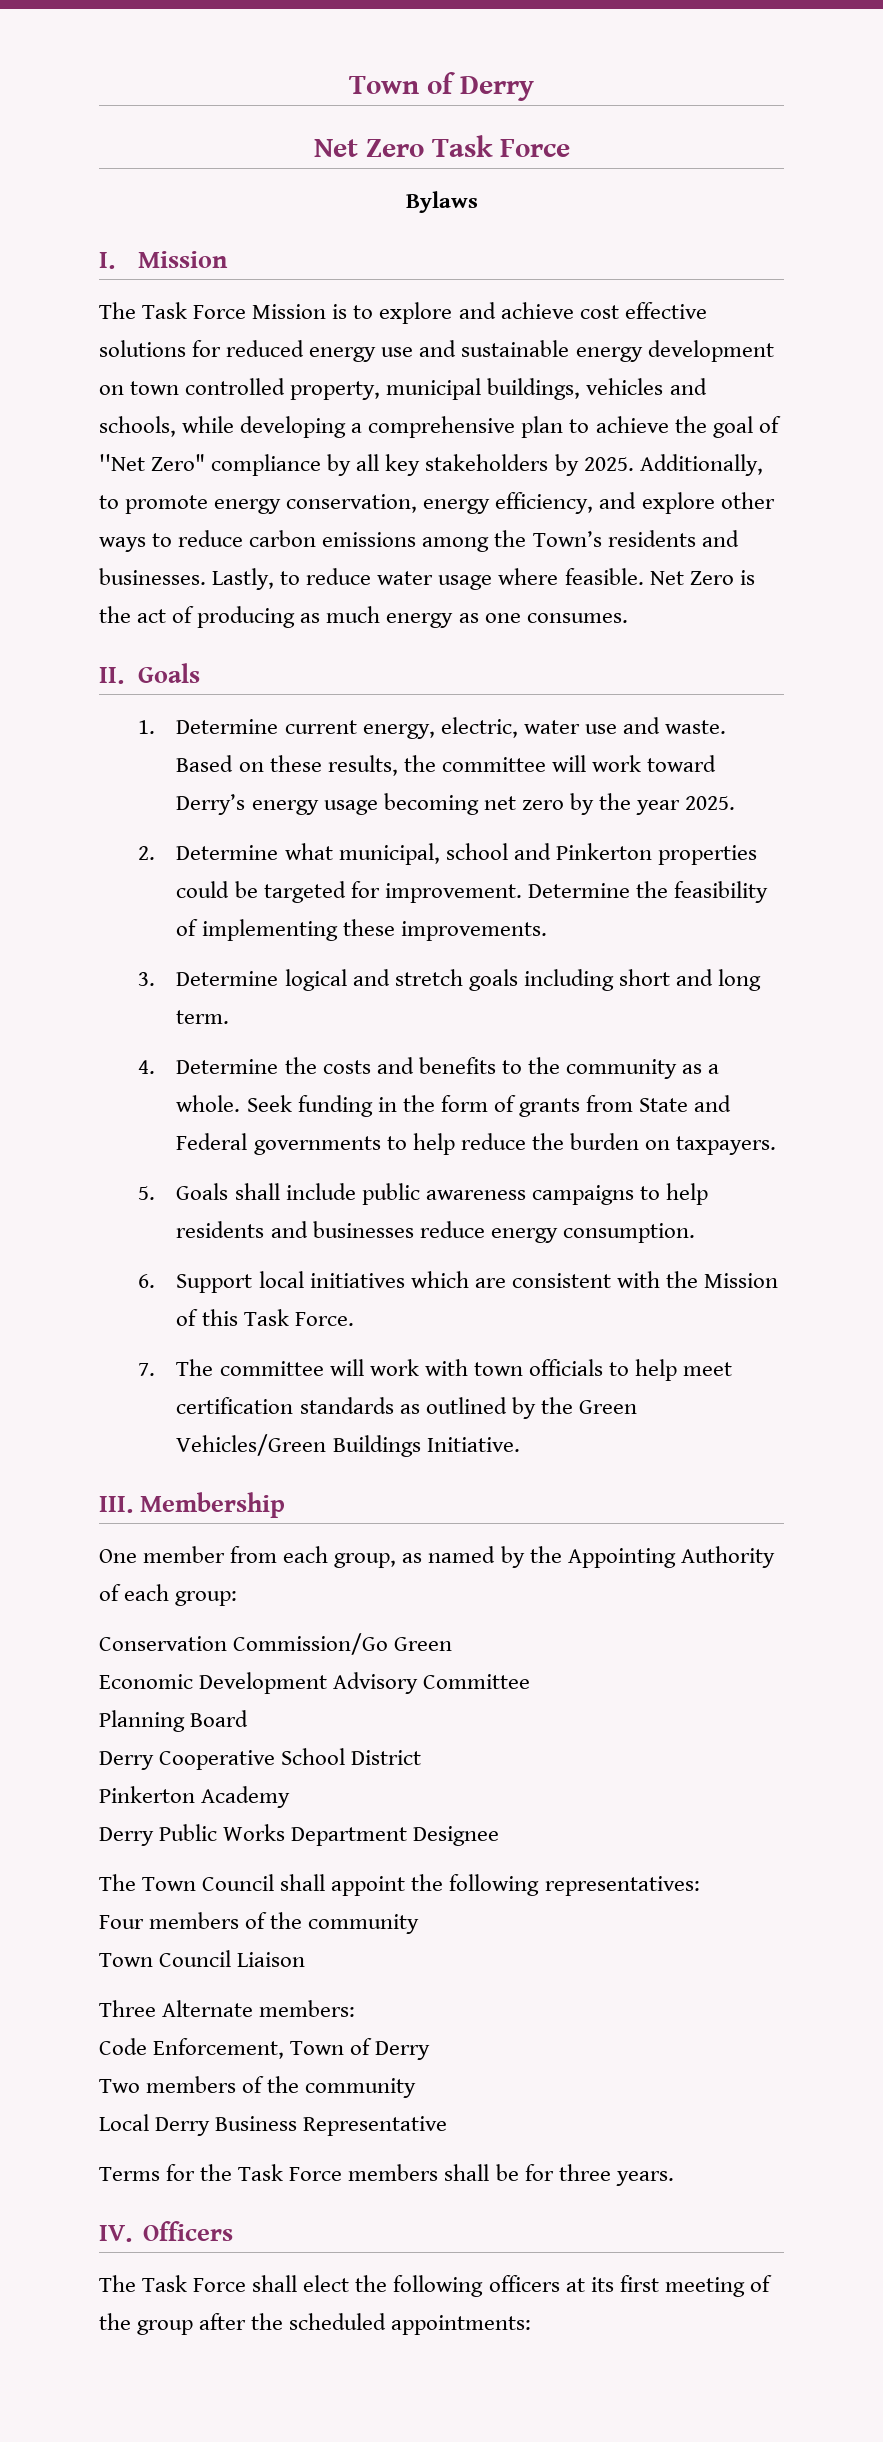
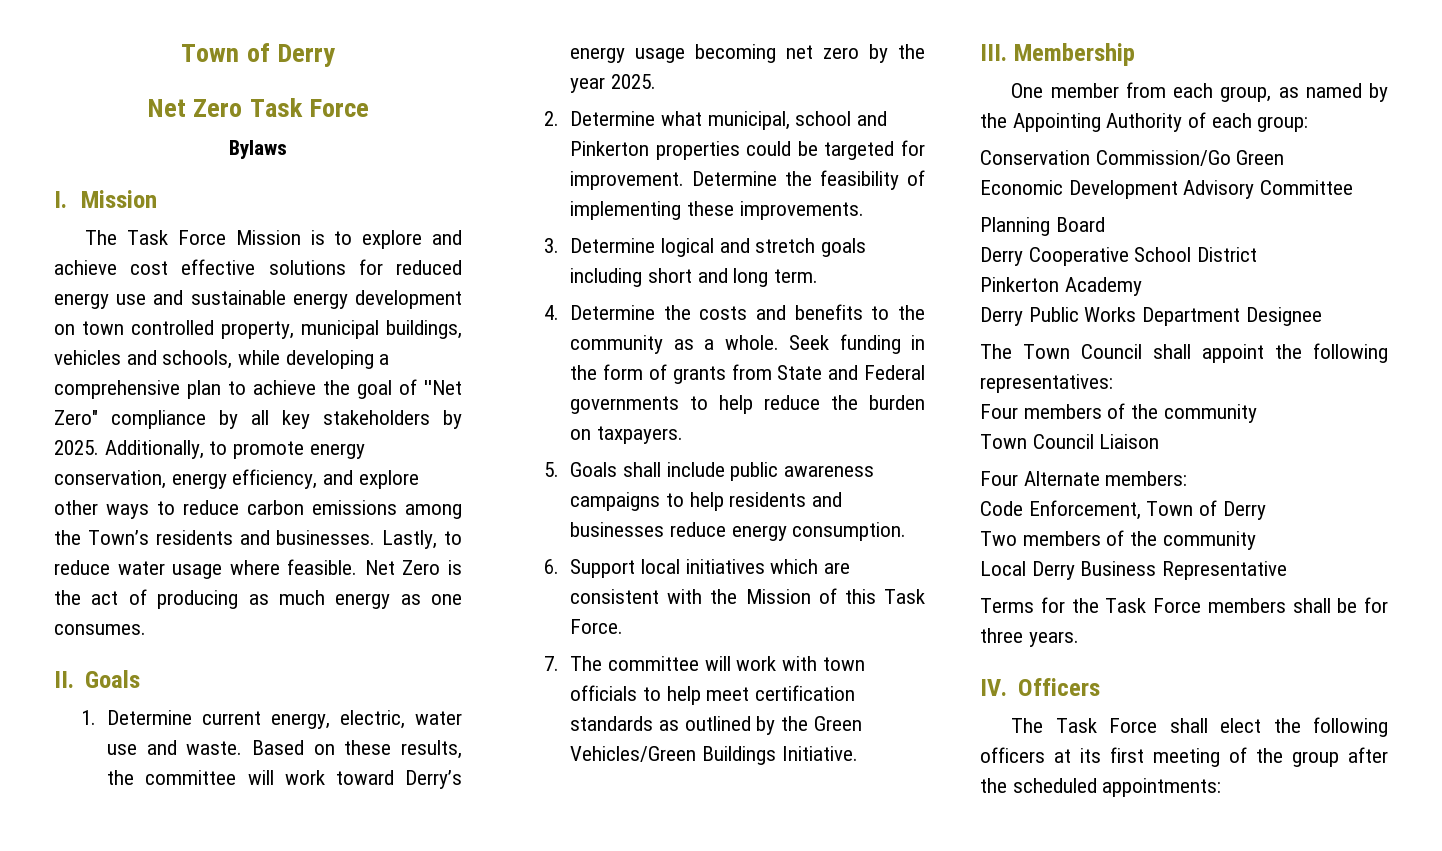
[99,2000,156,2017] Three -> [980,471,1018,486] Four

